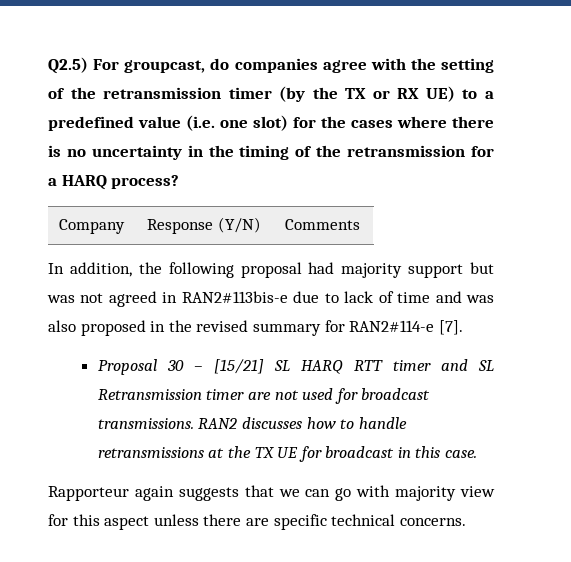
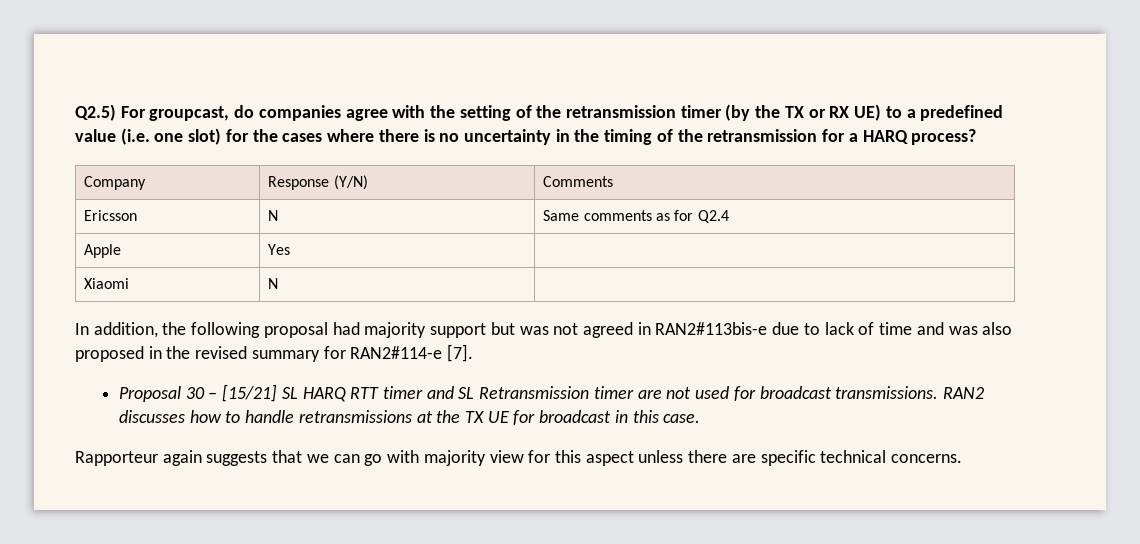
(361, 224) none -> [84,210,138,221] [268,210,279,221] [543,210,729,223] [84,244,122,258] [268,244,291,255] [84,278,130,289] [268,278,279,289] // Ericsson | N | Same comments as for Q2.4 // Apple | Yes | // Xiaomi | N |

